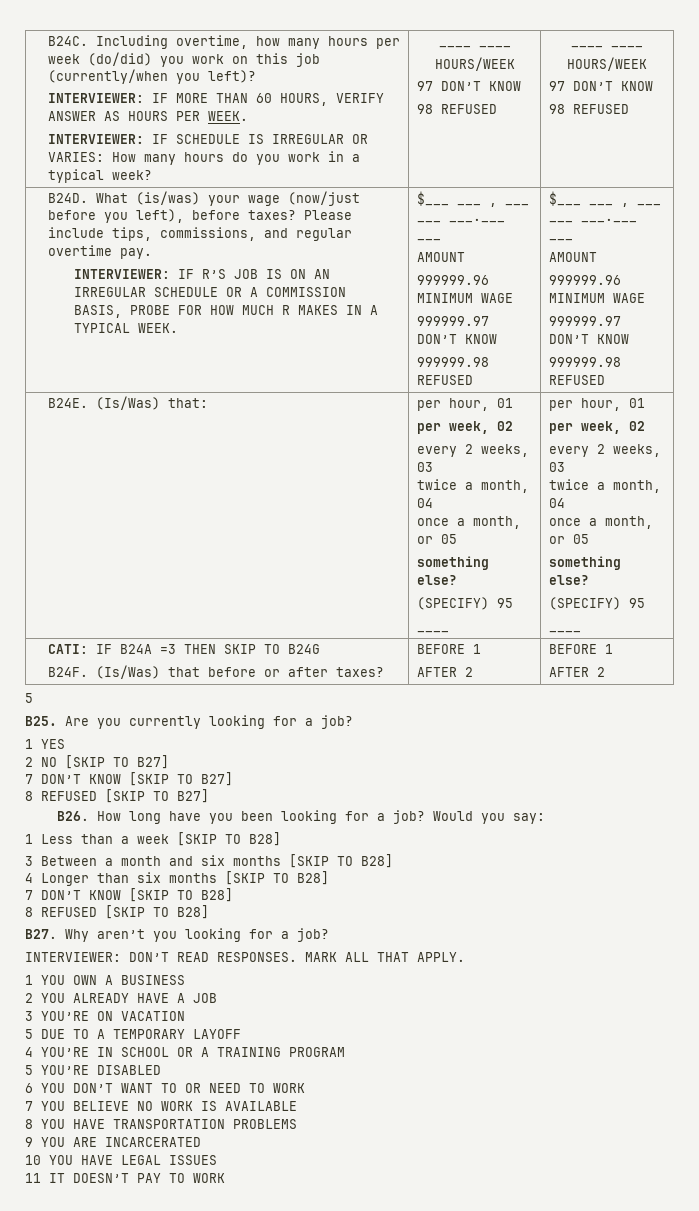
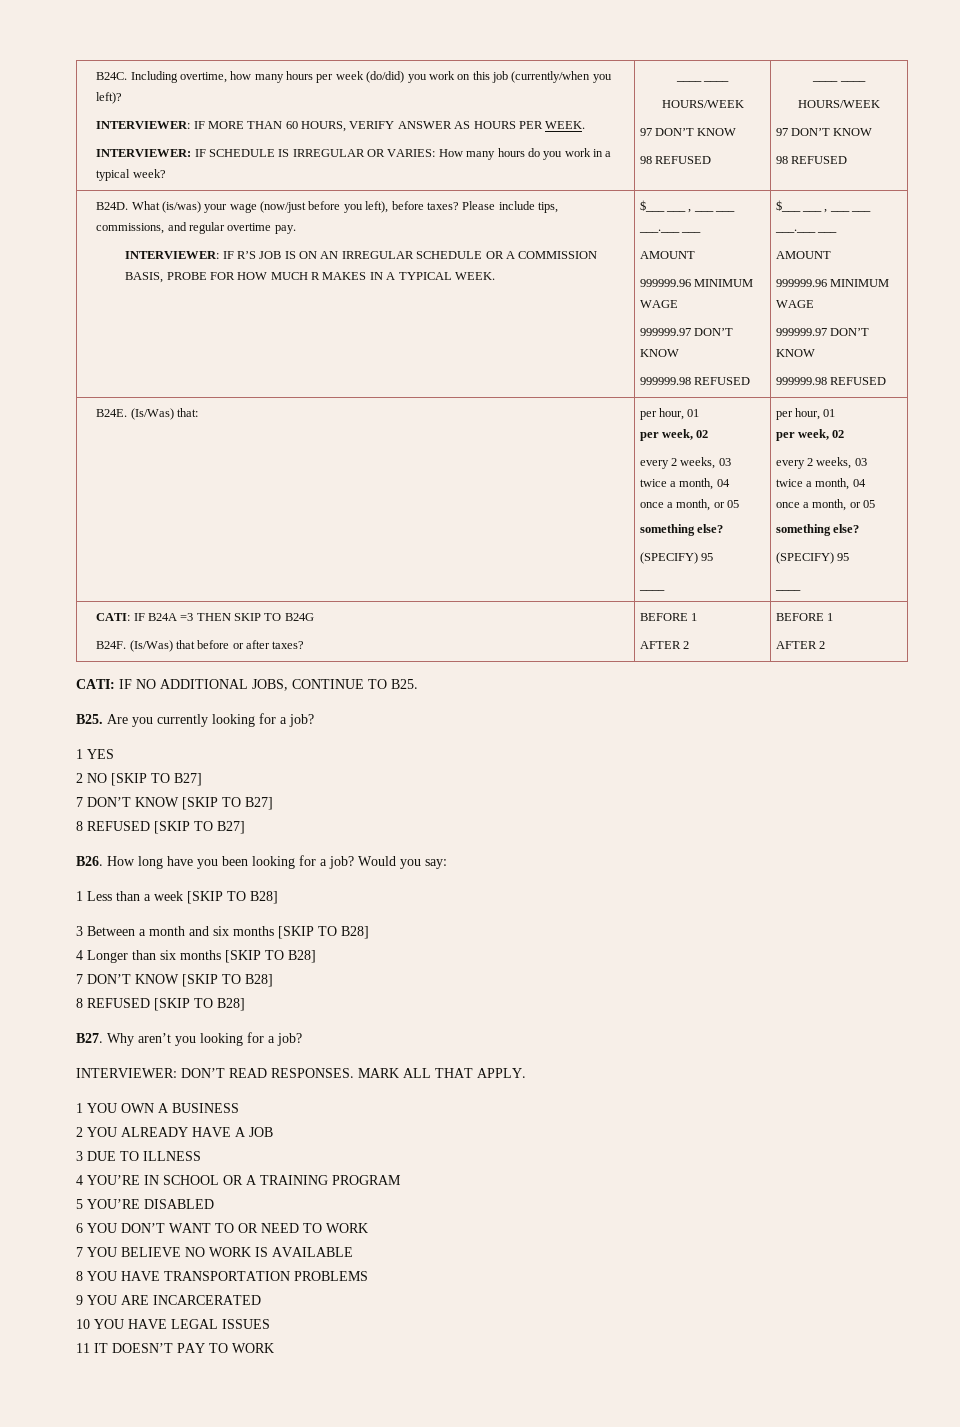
[25,693,33,703] 5 -> [76,679,418,691] CATI: IF NO ADDITIONAL JOBS, CONTINUE TO B25.
[41,1011,185,1021] [25,1029,241,1039] YOU’RE ON VACATION // 5 DUE TO A TEMPORARY LAYOFF -> [87,1151,201,1161] DUE TO ILLNESS

